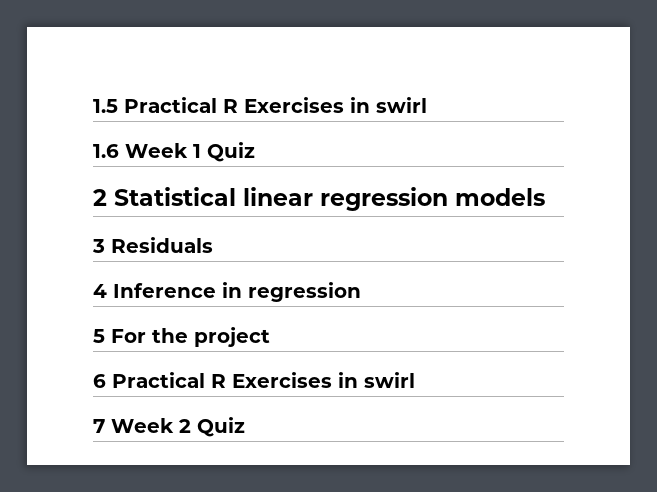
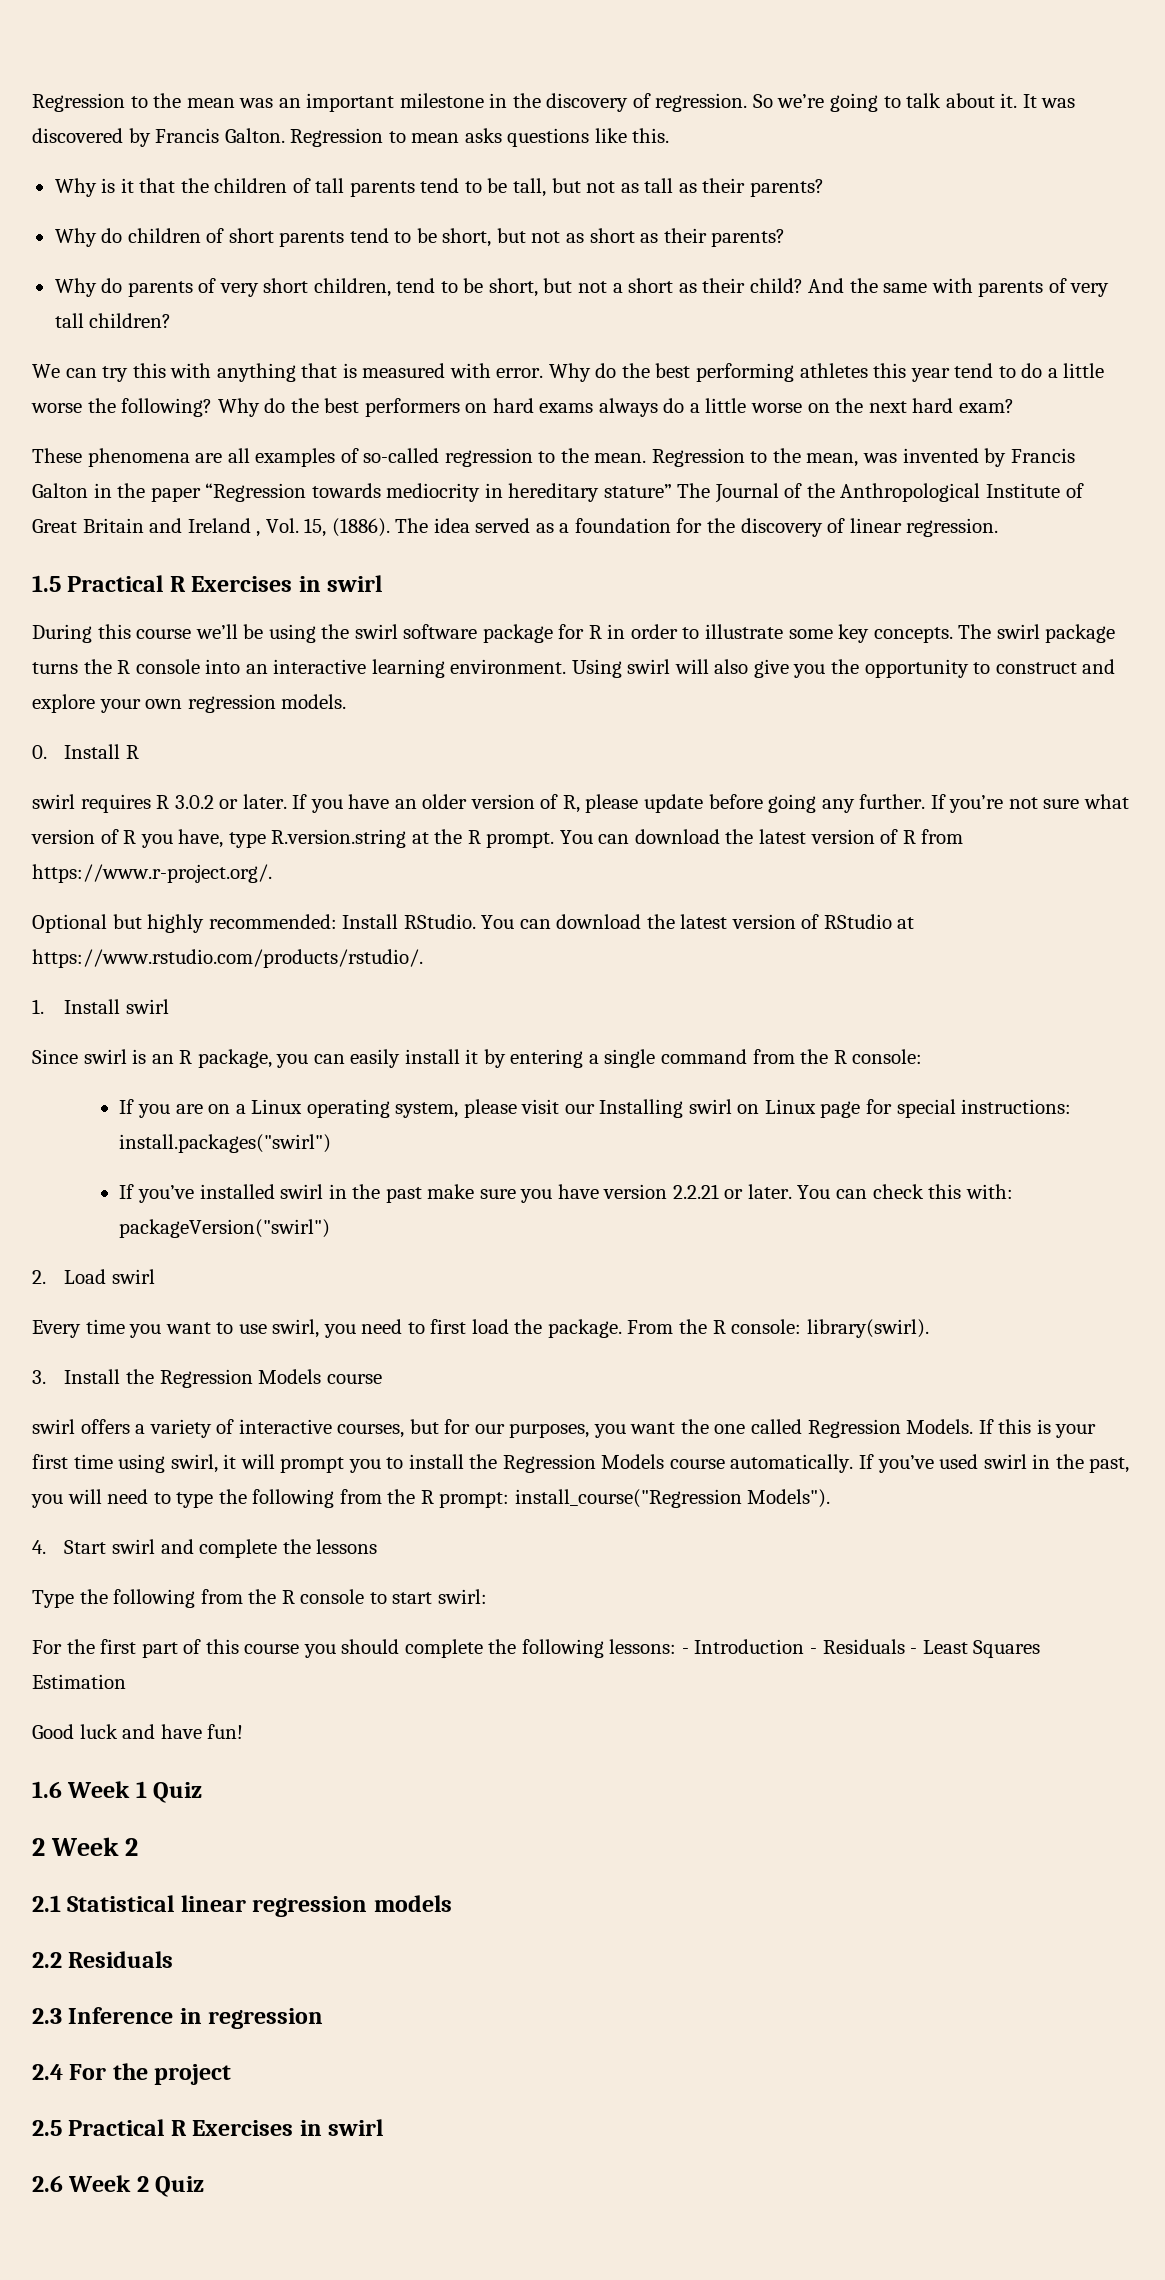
(93, 106) none -> [32,93,1076,112] [32,128,670,147] [54,178,824,197] [54,228,786,247] [54,278,1110,297] [54,313,172,328] [32,363,1105,382] [31,398,1014,417] [32,448,1075,467] [32,483,1084,503] [32,518,999,537] Regression to the mean was an important milestone in the discovery of regression. So we’re going to talk about it. It was discovered by Francis Galton. Regression to mean asks questions like this. // Why is it that the children of tall parents tend to be tall, but not as tall as their parents? // Why do children of short parents tend to be short, but not as short as their parents? // Why do parents of very short children, tend to be short, but not a short as their child? And the same with parents of very tall children? // We can try this with anything that is measured with error. Why do the best performing athletes this year tend to do a little worse the following? Why do the best performers on hard exams always do a little worse on the next hard exam? // These phenomena are all examples of so-called regression to the mean. Regression to the mean, was invented by Francis Galton in the paper “Regression towards mediocrity in hereditary stature” The Journal of the Anthropological Institute of Great Britain and Ireland , Vol. 15, (1886). The idea served as a foundation for the discovery of linear regression. //
(427, 105) none -> [32,624,1116,643] [32,659,1116,678] [32,694,347,713] [32,744,139,759] [32,794,1129,813] [31,829,964,848] [32,864,272,883] [32,914,915,933] [32,949,423,968] [32,999,169,1014] [32,1049,923,1068] [119,1099,1072,1118] [119,1134,332,1153] [119,1184,1013,1203] [119,1219,331,1238] [32,1269,155,1284] [32,1319,929,1338] [32,1369,382,1388] [32,1419,1097,1438] [32,1454,1130,1473] [31,1489,831,1508] [32,1539,378,1558] [32,1589,487,1608] [32,1639,1041,1658] [32,1674,126,1689] [32,1724,244,1739] // During this course we’ll be using the swirl software package for R in order to illustrate some key concepts. The swirl package turns the R console into an interactive learning environment. Using swirl will also give you the opportunity to construct and explore your own regression models. // 0. Install R // swirl requires R 3.0.2 or later. If you have an older version of R, please update before going any further. If you’re not sure what version of R you have, type R.version.string at the R prompt. You can download the latest version of R from https://www.r-project.org/. // Optional but highly recommended: Install RStudio. You can download the latest version of RStudio at https://www.rstudio.com/products/rstudio/. // 1. Install swirl // Since swirl is an R package, you can easily install it by entering a single command from the R console: // If you are on a Linux operating system, please visit our Installing swirl on Linux page for special instructions: install.packages("swirl") // If you’ve installed swirl in the past make sure you have version 2.2.21 or later. You can check this with: packageVersion("swirl") // 2. Load swirl // Every time you want to use swirl, you need to first load the package. From the R console: library(swirl). // 3. Install the Regression Models course // swirl offers a variety of interactive courses, but for our purposes, you want the one called Regression Models. If this is your first time using swirl, it will prompt you to install the Regression Models course automatically. If you’ve used swirl in the past, you will need to type the following from the R prompt: install_course("Regression Models"). // 4. Start swirl and complete the lessons // Type the following from the R console to start swirl: // For the first part of this course you should complete the following lessons: - Introduction - Residuals - Least Squares Estimation // Good luck and have fun!
(107, 197) none -> [51,1837,139,1856] [32,1895,61,1912] Week 2 // 2.1
[92,239,105,253] 3 -> [32,1952,62,1968] 2.2
[93,284,107,298] 4 -> [32,2008,62,2024] 2.3
[93,329,105,343] 5 -> [32,2064,63,2080] 2.4
[93,372,415,388] [93,419,105,433] 6 Practical R Exercises in swirl // 7 -> [32,2119,384,2136] [32,2175,63,2192] 2.5 Practical R Exercises in swirl // 2.6

